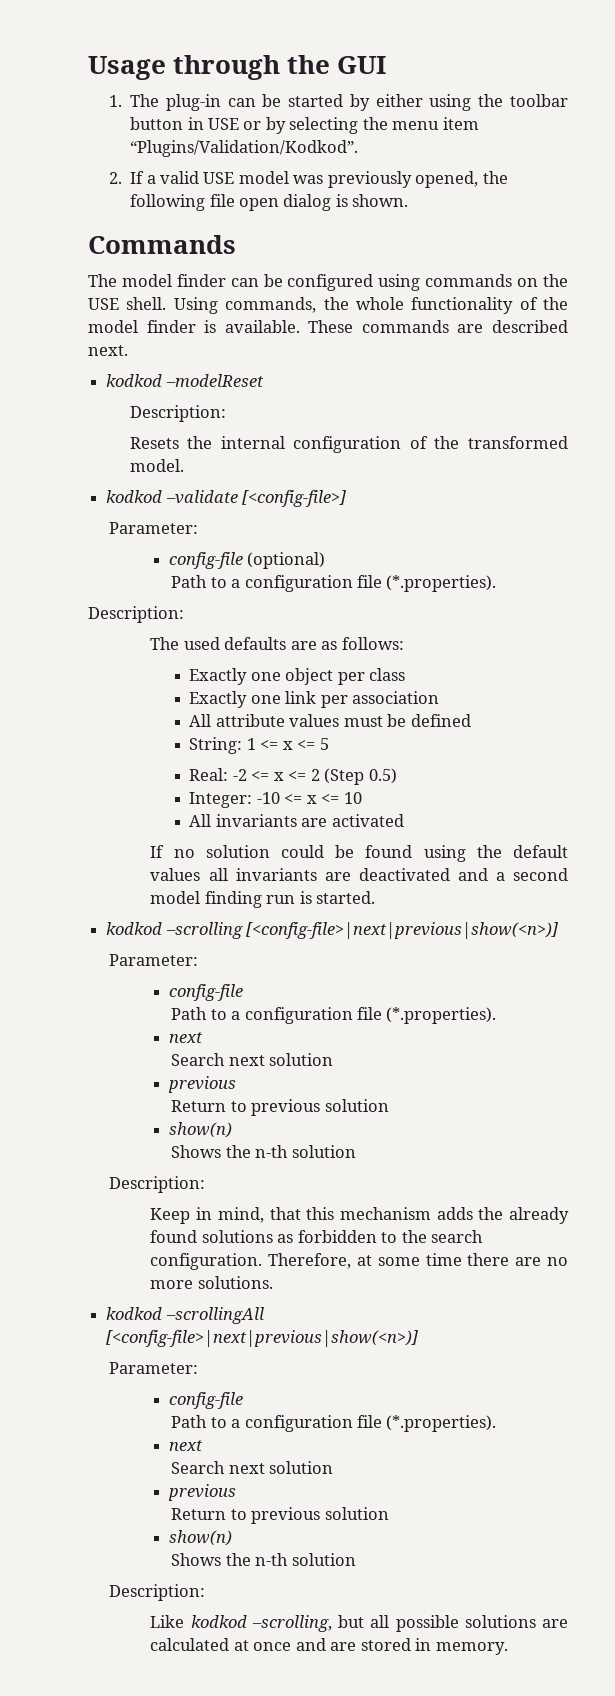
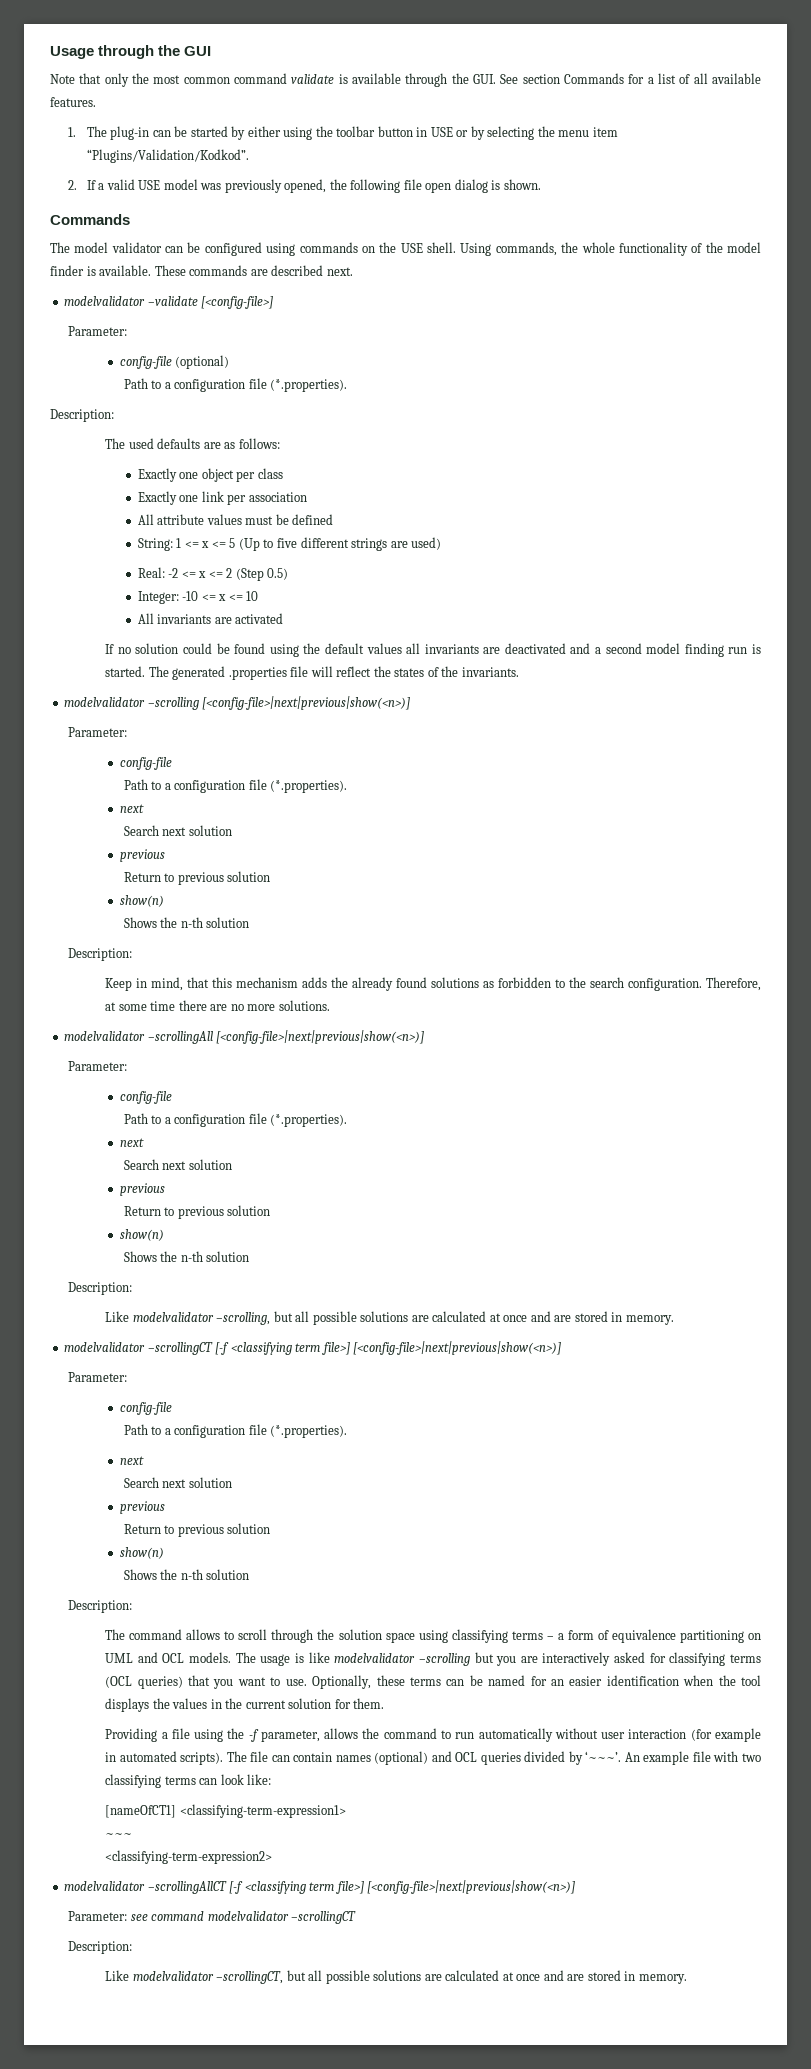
(387, 65) none -> [50,73,762,87] [50,97,96,107] // Note that only the most common command validate is available through the GUI. See section Commands for a list of all available features.
[176,274,226,287] finder -> [111,242,162,253] validator
[106,374,264,387] [129,405,226,422] [129,436,568,453] [129,459,184,472] [106,490,163,503] kodkod –modelReset // Description: // Resets the internal configuration of the transformed model. // kodkod -> [64,296,146,306] modelvalidator
(329, 744) none -> [238,537,442,551] (Up to five different strings are used)
[106,922,163,935] // kodkod -> [148,666,519,680] [64,697,146,707] The generated .properties file will reflect the states of the invariants. // modelvalidator
[106,1307,163,1320] kodkod -> [64,1031,146,1041] modelvalidator
[190,1615,247,1628] kodkod -> [132,1312,214,1322] modelvalidator
(508, 1648) none -> [64,1341,562,1355] [68,1372,128,1382] [119,1402,172,1415] [123,1424,348,1438] [119,1456,144,1465] [123,1477,232,1488] [119,1501,165,1514] [123,1523,271,1537] [119,1547,164,1559] [123,1569,250,1580] [68,1600,133,1613] [105,1629,762,1643] [105,1652,761,1666] [105,1675,761,1689] [105,1698,385,1712] [105,1728,761,1742] [105,1751,762,1765] [105,1774,272,1788] [105,1804,346,1818] [105,1833,133,1838] [105,1850,273,1864] [64,1880,576,1894] [68,1911,357,1924] [68,1941,133,1954] [105,1970,687,1984] // modelvalidator –scrollingCT [-f <classifying term file>] [<config-file>|next|previous|show(<n>)] // Parameter: // config-file // Path to a configuration file (*.properties). // next // Search next solution // previous // Return to previous solution // show(n) // Shows the n-th solution // Description: // The command allows to scroll through the solution space using classifying terms – a form of equivalence partitioning on UML and OCL models. The usage is like modelvalidator –scrolling but you are interactively asked for classifying terms (OCL queries) that you want to use. Optionally, these terms can be named for an easier identification when the tool displays the values in the current solution for them. // Providing a file using the -f parameter, allows the command to run automatically without user interaction (for example in automated scripts). The file can contain names (optional) and OCL queries divided by ‘~~~’. An example file with two classifying terms can look like: // [nameOfCT1] <classifying-term-expression1> // ~~~ // <classifying-term-expression2> // modelvalidator –scrollingAllCT [-f <classifying term file>] [<config-file>|next|previous|show(<n>)] // Parameter: see command modelvalidator –scrollingCT // Description: // Like modelvalidator –scrollingCT, but all possible solutions are calculated at once and are stored in memory.

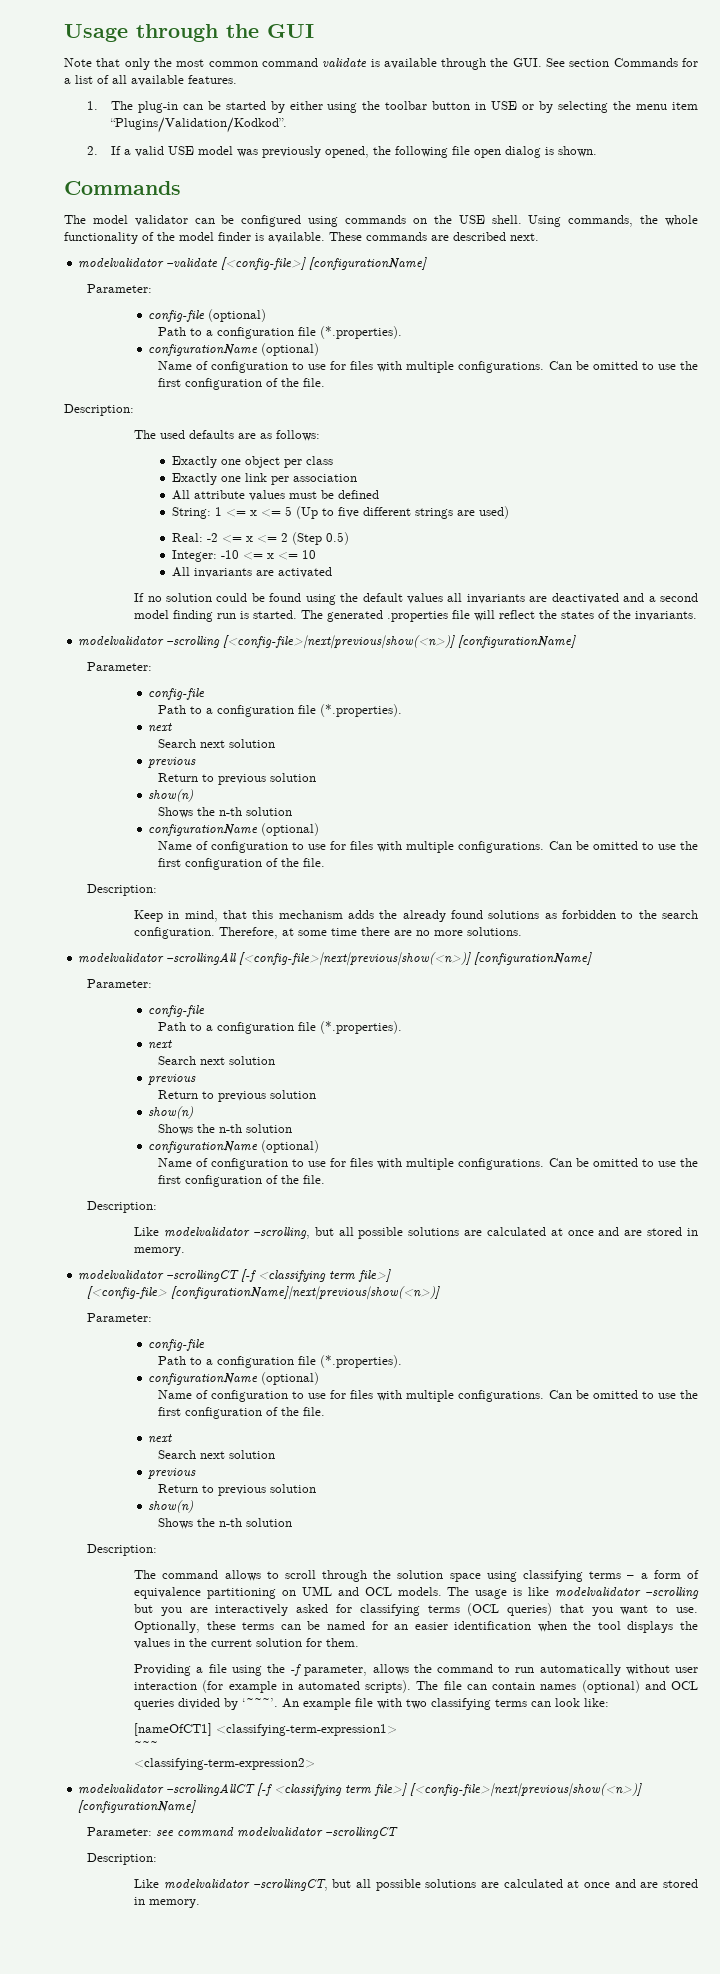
(274, 302) none -> [309,257,428,270] [configurationName]
(348, 385) none -> [148,343,320,356] [157,361,699,373] [157,378,325,390] // configurationName (optional) // Name of configuration to use for files with multiple configurations. Can be omitted to use the first configuration of the file.
(411, 703) none -> [458,635,577,648] [configurationName]
(250, 922) none -> [148,823,320,836] [157,841,699,853] [157,858,325,870] // configurationName (optional) // Name of configuration to use for files with multiple configurations. Can be omitted to use the first configuration of the file.
(425, 1037) none -> [474,952,593,965] [configurationName]
(250, 1256) none -> [148,1140,320,1153] [157,1158,699,1170] [157,1175,325,1187] // configurationName (optional) // Name of configuration to use for files with multiple configurations. Can be omitted to use the first configuration of the file.
[353,1341,562,1355] [68,1372,128,1382] [119,1402,172,1415] [123,1424,348,1438] [<config-file>|next|previous|show(<n>)] // Parameter: // config-file // Path to a configuration file (*.properties). -> [87,1286,441,1300] [87,1313,153,1322] [148,1339,206,1351] [157,1355,402,1368] [148,1372,320,1385] [157,1390,699,1402] [157,1407,325,1419] // [<config-file> [configurationName]|next|previous|show(<n>)] // Parameter: // config-file // Path to a configuration file (*.properties). // configurationName (optional) // Name of configuration to use for files with multiple configurations. Can be omitted to use the first configuration of the file.
(576, 1887) none -> [78,1800,197,1813] [configurationName]

